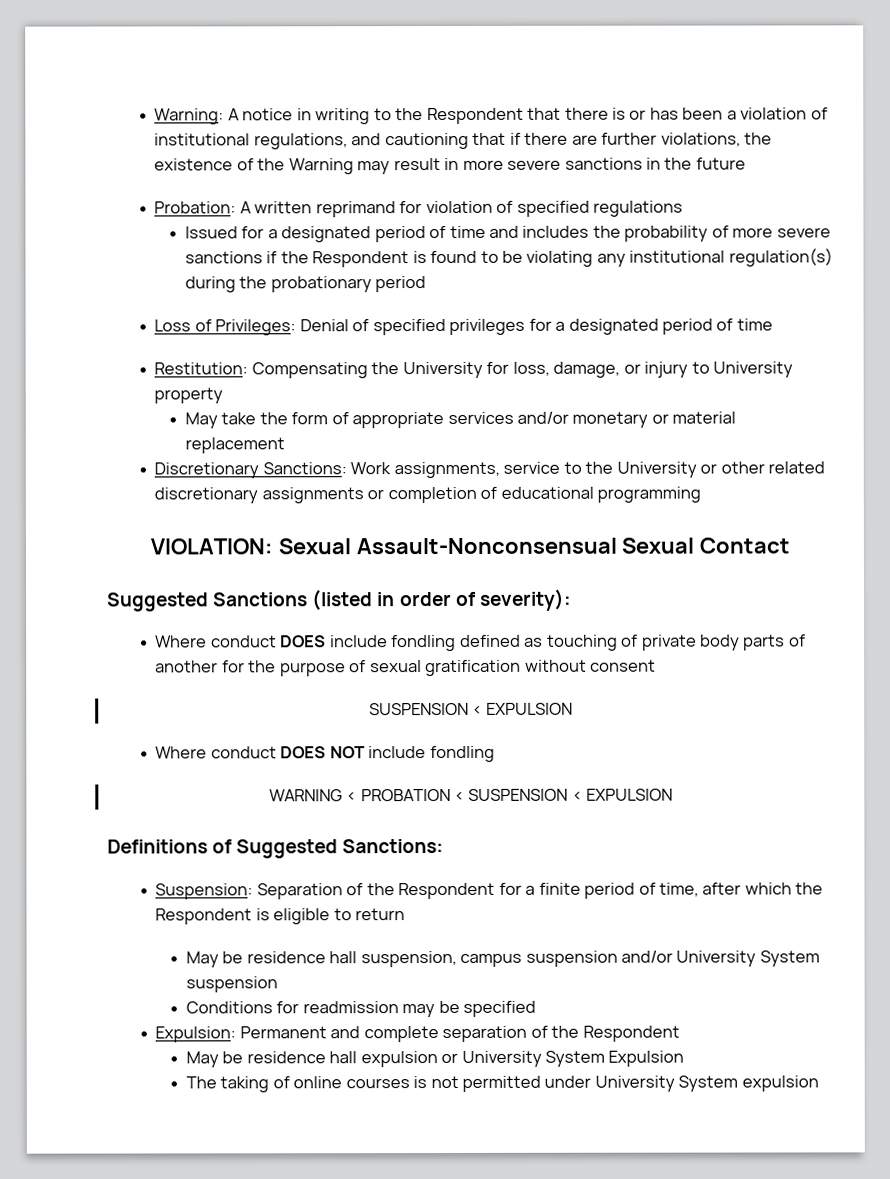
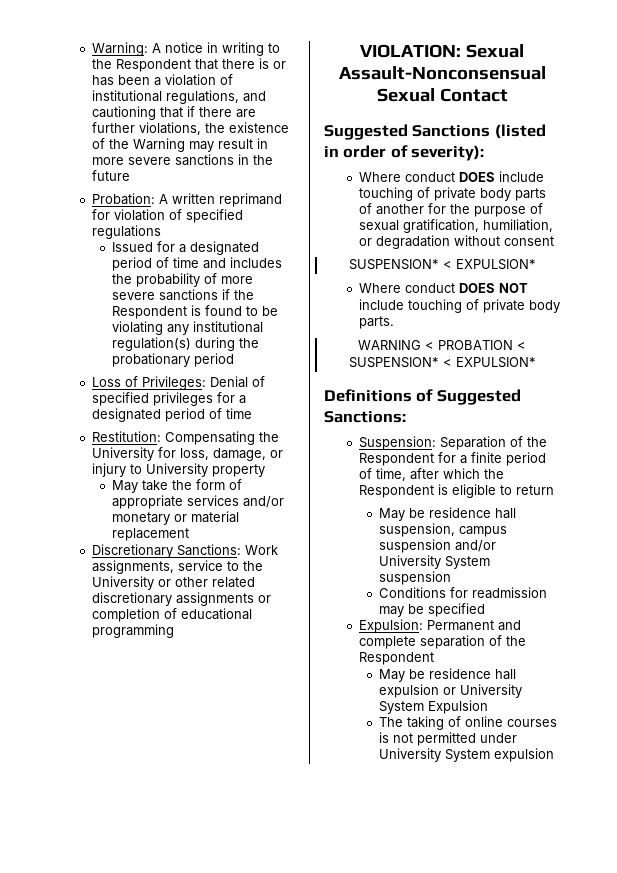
[391,634,544,652] fondling defined as -> (544, 176) none
[425,659,522,677] gratification -> [402,219,553,233] [358,235,450,249] gratification, humiliation, or degradation
[368,702,574,716] SUSPENSION < EXPULSION -> [348,259,536,270] SUSPENSION* < EXPULSION*
[429,745,495,763] fondling -> [407,299,560,313] [358,316,394,329] touching of private body parts.
[468,788,674,801] SUSPENSION < EXPULSION -> [348,357,536,368] SUSPENSION* < EXPULSION*

